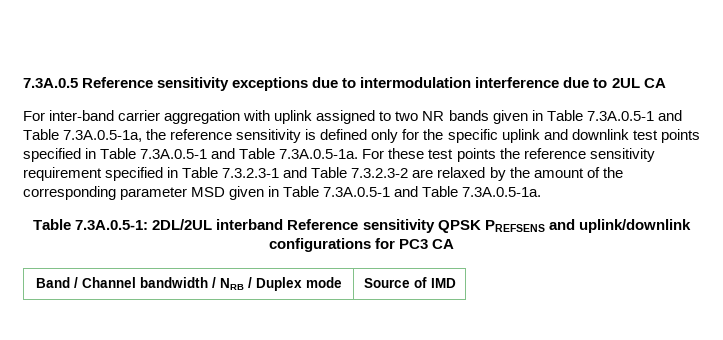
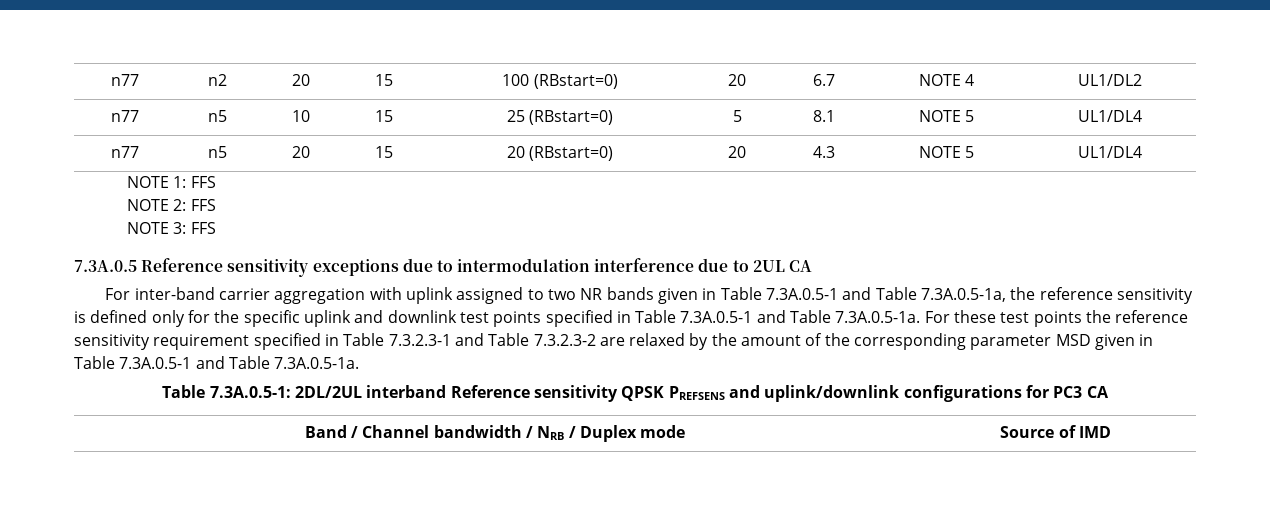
(23, 83) none -> [111,74,139,86] [208,74,227,86] [292,74,310,86] [374,74,393,86] [502,74,618,89] [728,74,746,86] [812,74,835,86] [918,74,975,86] [1078,74,1142,86] [111,110,139,122] [208,110,227,122] [292,110,310,122] [374,110,393,122] [506,110,614,125] [732,110,742,122] [812,110,835,122] [918,110,975,122] [1078,110,1142,122] [111,146,139,158] [208,146,227,158] [292,146,310,158] [374,146,393,158] [506,146,614,161] [728,146,746,158] [812,146,835,158] [918,146,975,158] [1078,146,1142,158] [127,176,216,188] [127,199,216,211] [127,222,216,234] n77 | n2 | 20 | 15 | 100 (RBstart=0) | 20 | 6.7 | NOTE 4 | UL1/DL2 // n77 | n5 | 10 | 15 | 25 (RBstart=0) | 5 | 8.1 | NOTE 5 | UL1/DL4 // n77 | n5 | 20 | 15 | 20 (RBstart=0) | 20 | 4.3 | NOTE 5 | UL1/DL4 // NOTE 1: FFS // NOTE 2: FFS // NOTE 3: FFS //

